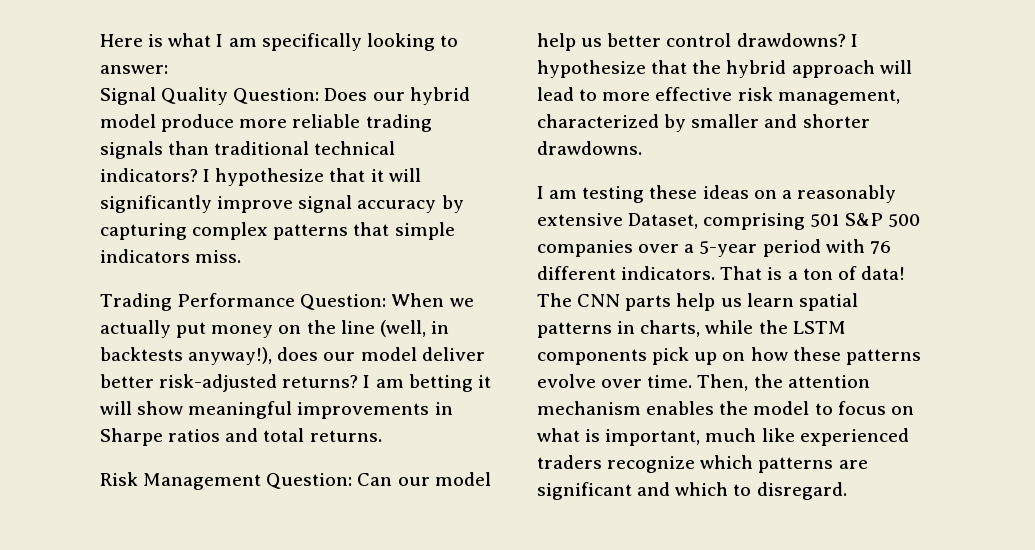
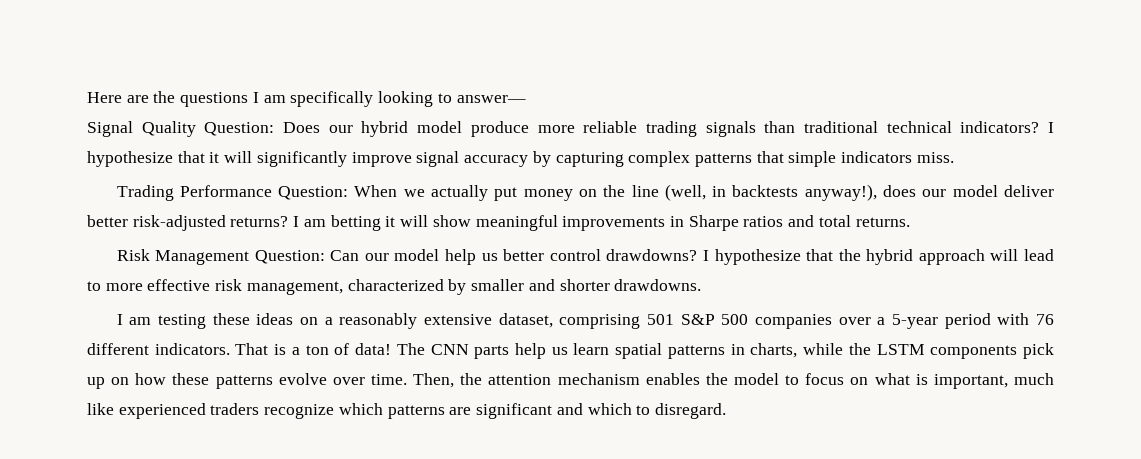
[148,33,212,47] is what -> [126,91,249,107] are the questions
[100,65,168,74] answer: -> [456,95,526,103] answer—
[628,213,699,229] Dataset, -> [498,313,553,328] dataset,

